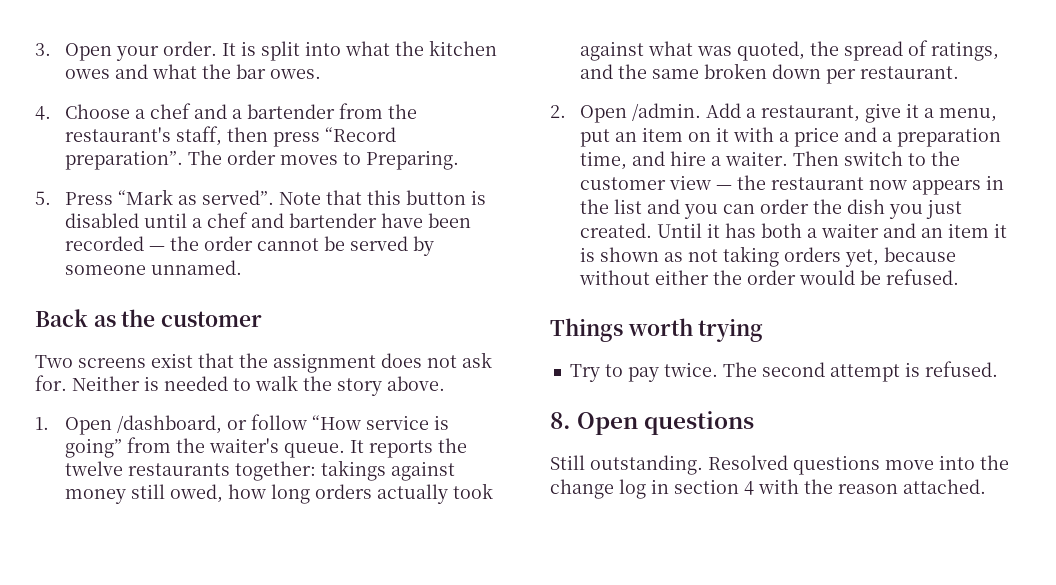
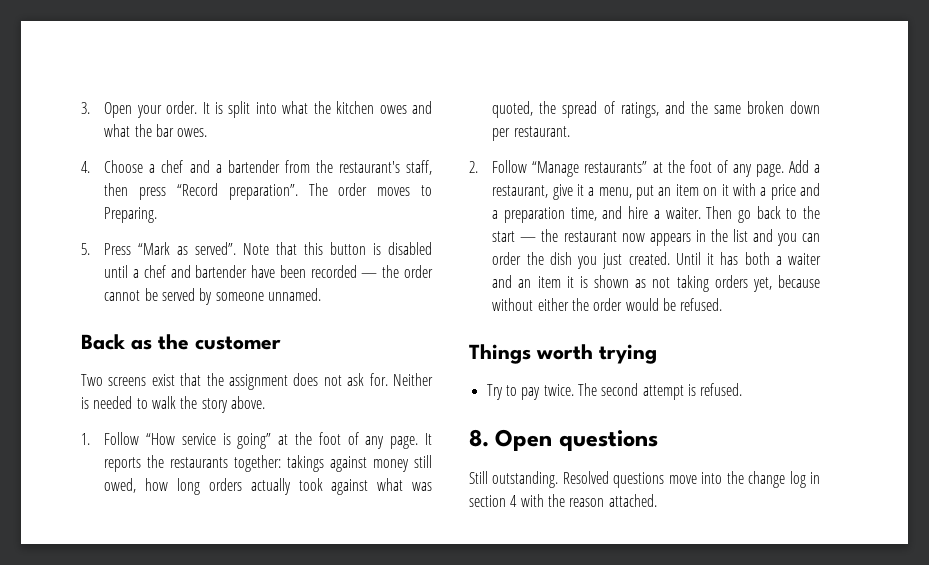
[65,414,450,435] [65,437,346,458] Open /dashboard, or follow “How service is going” from the waiter's queue. -> [104,432,419,449] Follow “How service is going” at the foot of any page.
[65,461,124,476] twelve -> (165, 461) none
[580,103,702,123] Open /admin. -> [492,160,784,177] Follow “Manage restaurants” at the foot of any page.
[844,151,961,166] [580,175,712,190] switch to the customer view -> [737,206,820,223] [492,231,516,242] go back to the start

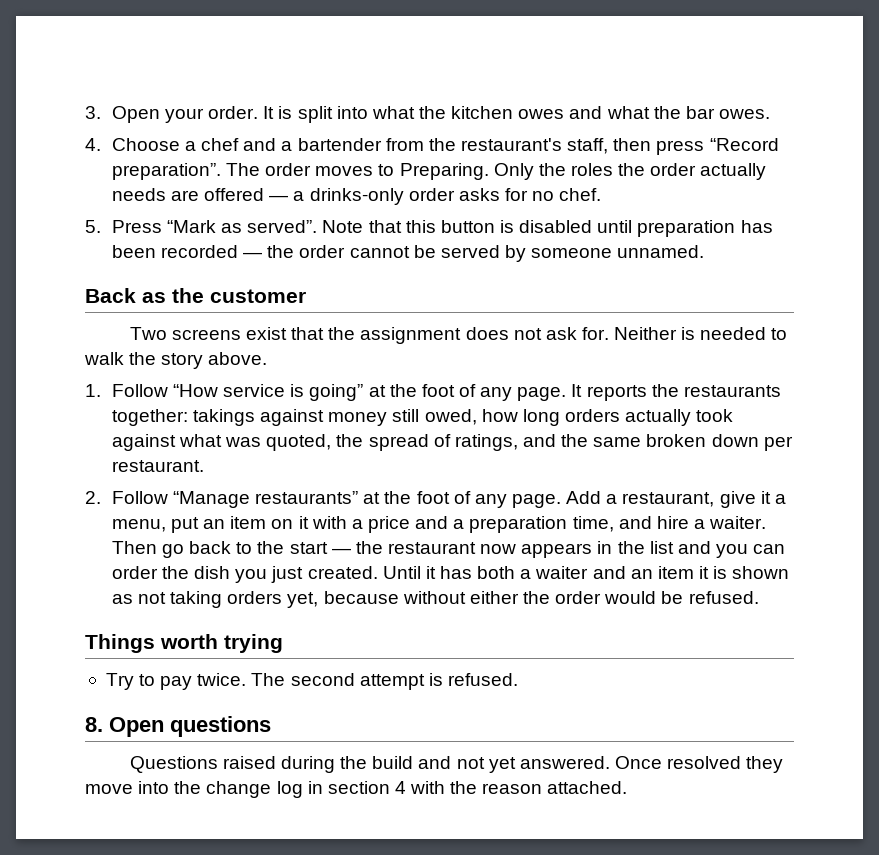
(158, 215) none -> [493,163,767,180] [111,188,602,205] Only the roles the order actually needs are offered — a drinks-only order asks for no chef.
[133,265,276,278] a chef and bartender have -> [637,220,773,237] preparation has
[469,471,665,488] Still outstanding. Resolved questions -> [129,756,784,773] Questions raised during the build and not yet answered. Once resolved they

